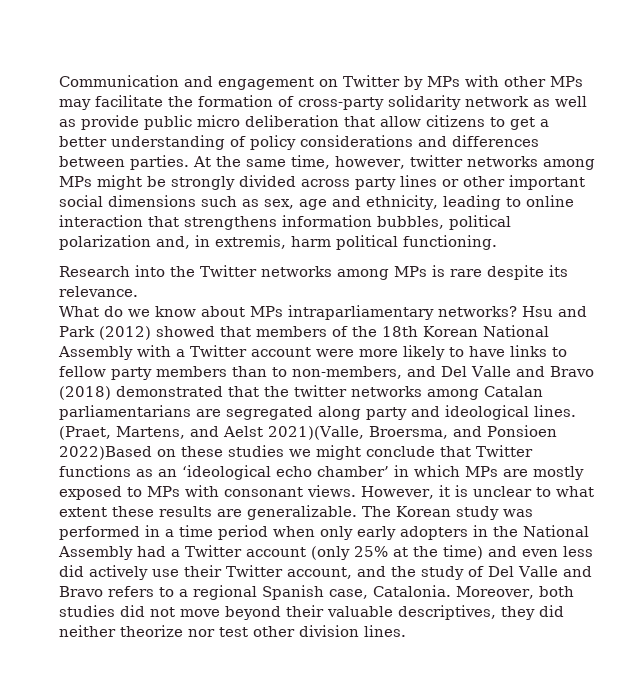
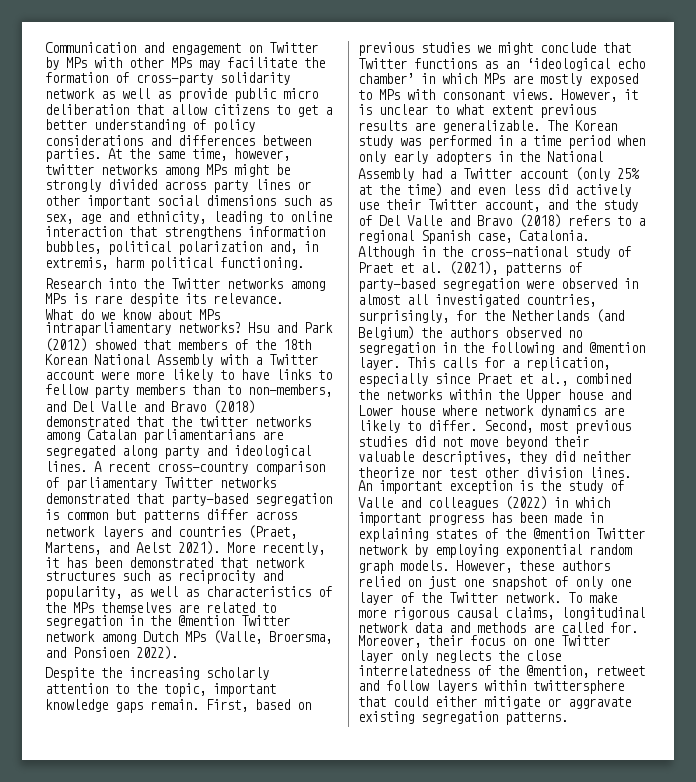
[59,425,557,440] [59,446,223,460] (Praet, Martens, and Aelst 2021)(Valle, Broersma, and Ponsioen 2022)Based on these -> [94,461,325,475] [45,477,276,491] [45,493,332,507] [45,509,297,523] [45,525,297,539] [45,541,325,555] [45,557,305,568] [45,570,283,584] [45,586,332,600] [45,602,276,613] [45,615,290,628] [45,630,332,644] [45,646,178,660] [45,667,269,681] [45,683,276,697] [45,699,311,713] [358,42,414,56] A recent cross-country comparison of parliamentary Twitter networks demonstrated that party-based segregation is common but patterns differ across network layers and countries (Praet, Martens, and Aelst 2021). More recently, it has been demonstrated that network structures such as reciprocity and popularity, as well as characteristics of the MPs themselves are related to segregation in the @mention Twitter network among Dutch MPs (Valle, Broersma, and Ponsioen 2022). // Despite the increasing scholarly attention to the topic, important knowledge gaps remain. First, based on previous
[112,506,154,517] these -> [540,104,596,118] previous
(103, 591) none -> [519,214,561,228] (2018)
[456,586,574,599] Moreover, both -> [358,246,631,259] [358,261,582,276] [358,278,638,292] [358,294,596,307] [358,309,624,324] [358,326,582,340] [358,342,645,355] [358,357,610,371] [358,373,631,387] [358,389,631,403] [358,405,624,418] [358,420,631,434] Although in the cross-national study of Praet et al. (2021), patterns of party-based segregation were observed in almost all investigated countries, surprisingly, for the Netherlands (and Belgium) the authors observed no segregation in the following and @mention layer. This calls for a replication, especially since Praet et al., combined the networks within the Upper house and Lower house where network dynamics are likely to differ. Second, most previous
(406, 631) none -> [358,480,624,494] [358,496,610,510] [358,512,603,526] [358,528,645,542] [358,544,632,558] [358,560,610,574] [358,576,631,590] [358,592,617,605] [358,607,645,620] [358,622,638,633] [358,635,610,648] [358,650,561,663] [358,665,645,678] [358,680,624,694] [358,696,631,709] [358,711,568,725] An important exception is the study of Valle and colleagues (2022) in which important progress has been made in explaining states of the @mention Twitter network by employing exponential random graph models. However, these authors relied on just one snapshot of only one layer of the Twitter network. To make more rigorous causal claims, longitudinal network data and methods are called for. Moreover, their focus on one Twitter layer only neglects the close interrelatedness of the @mention, retweet and follow layers within twittersphere that could either mitigate or aggravate existing segregation patterns.

